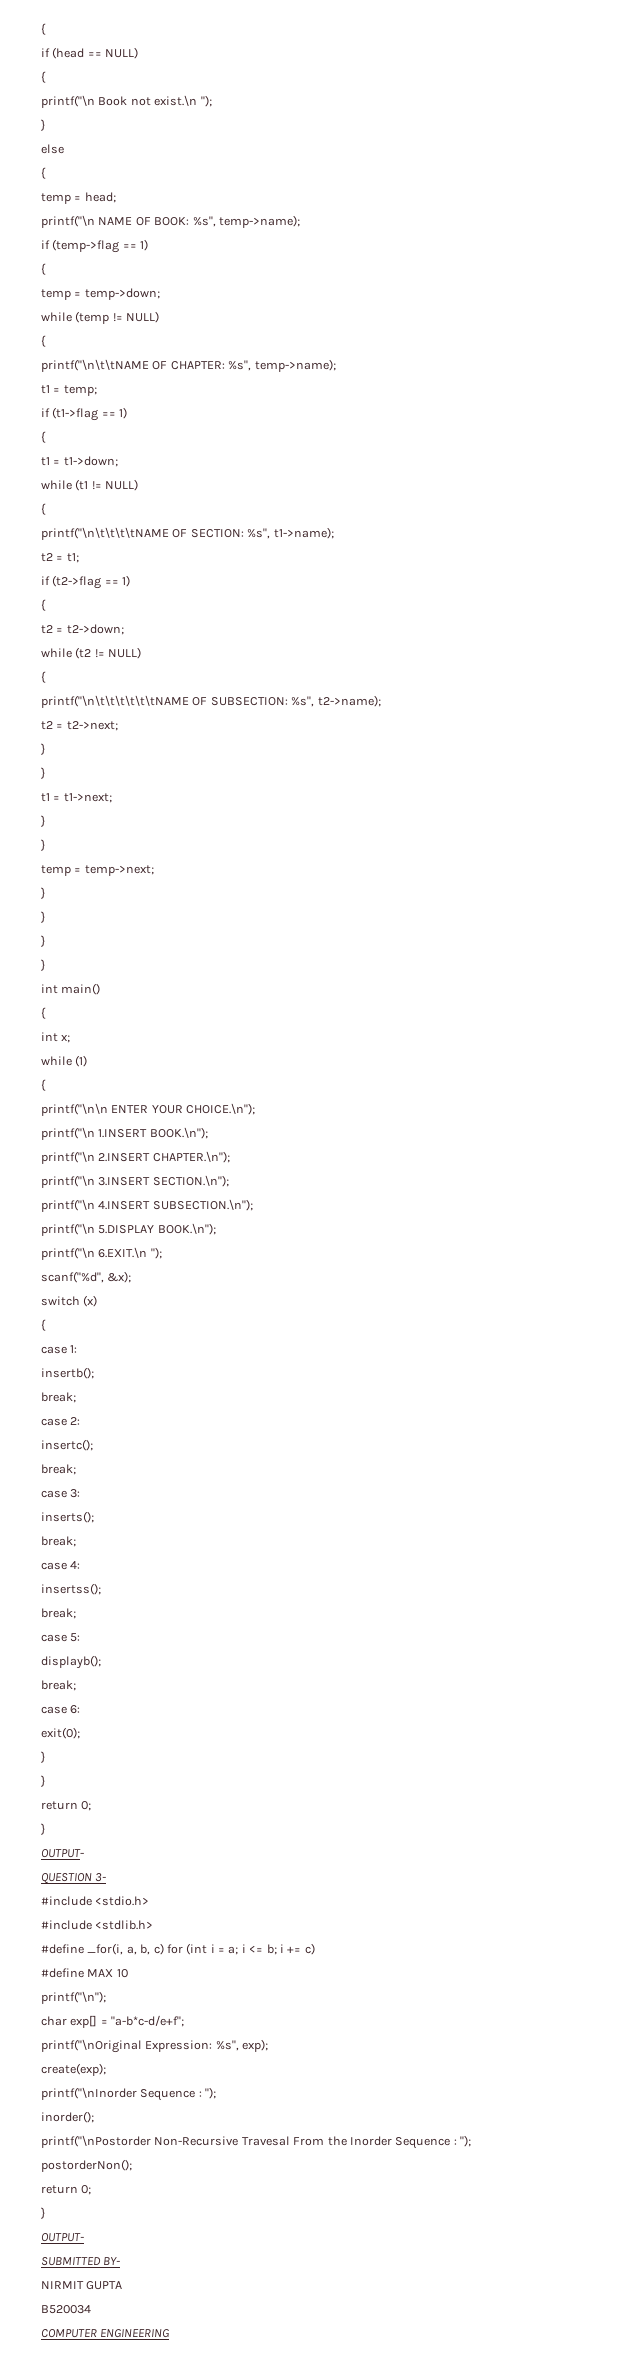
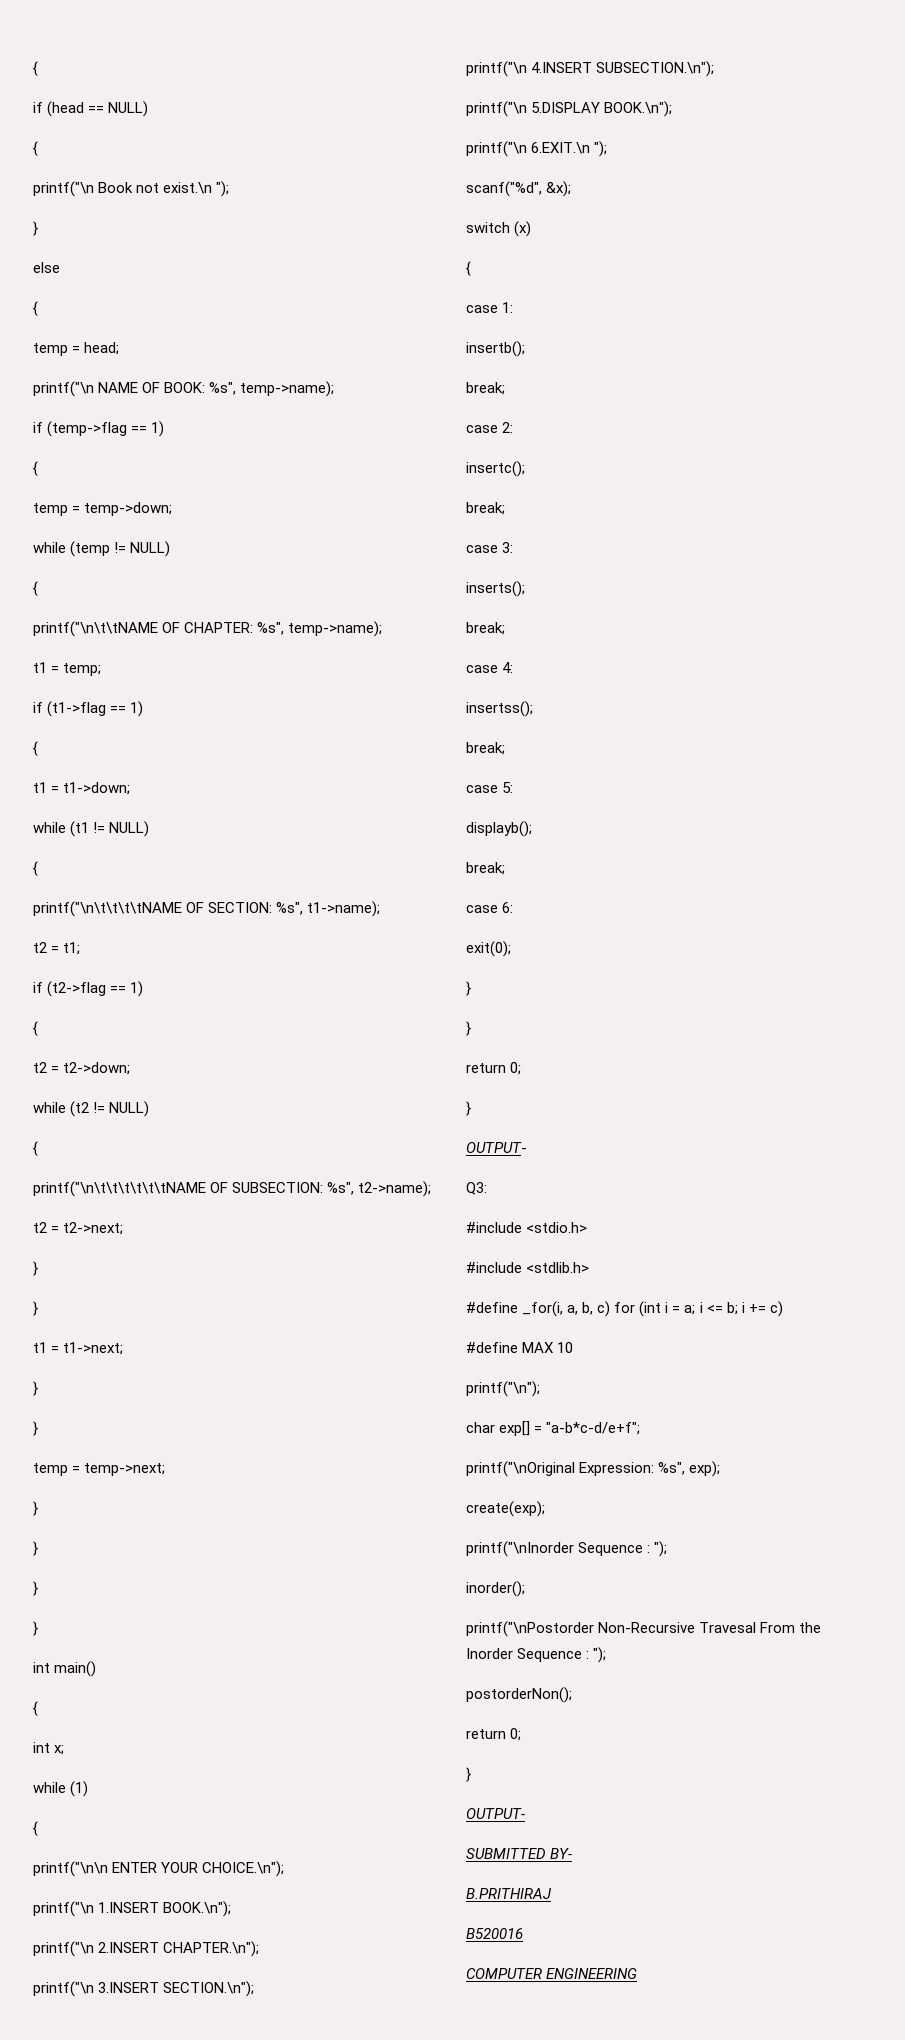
[41,1873,107,1884] QUESTION 3- -> [466,1182,487,1195] Q3:
[41,2281,123,2290] [41,2305,91,2314] NIRMIT GUPTA // B520034 -> [466,1888,551,1899] [466,1928,523,1939] B.PRITHIRAJ // B520016

